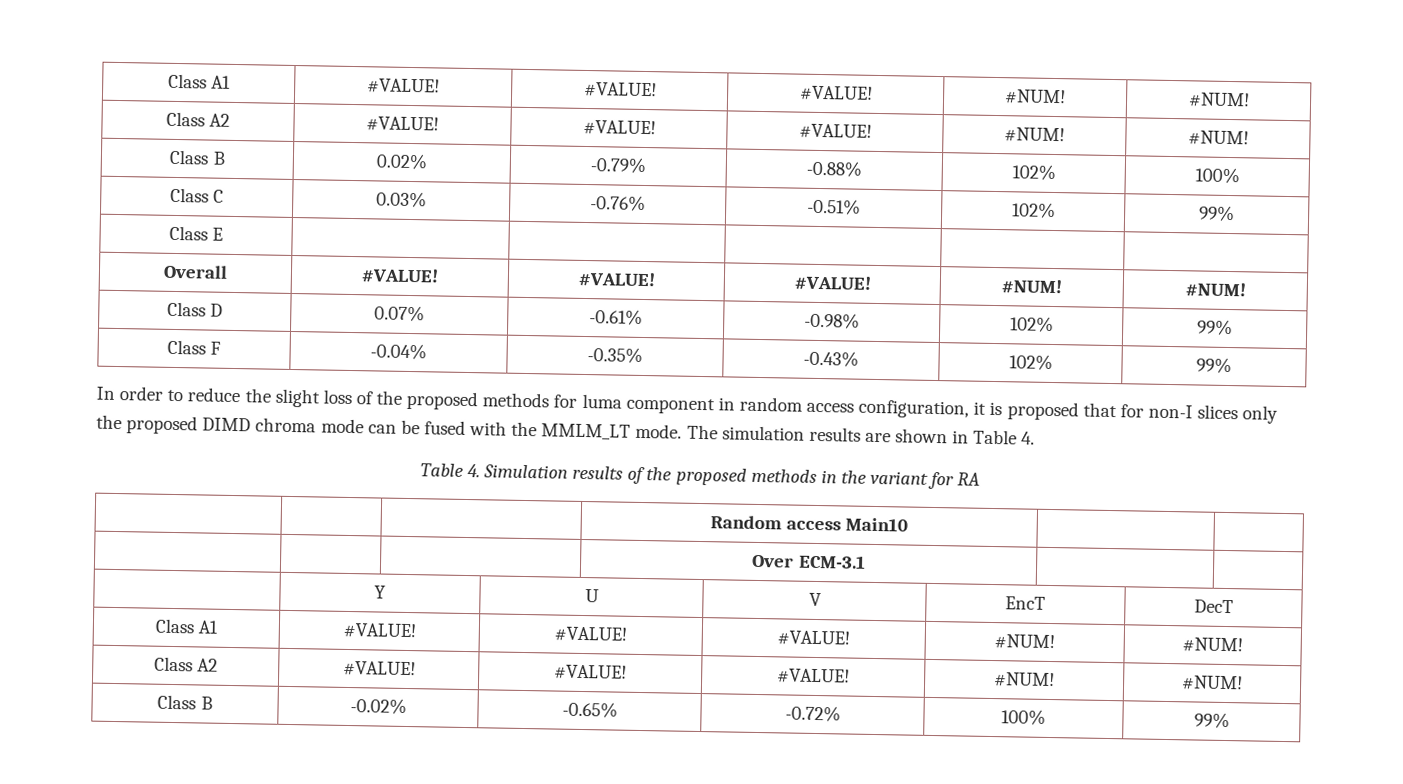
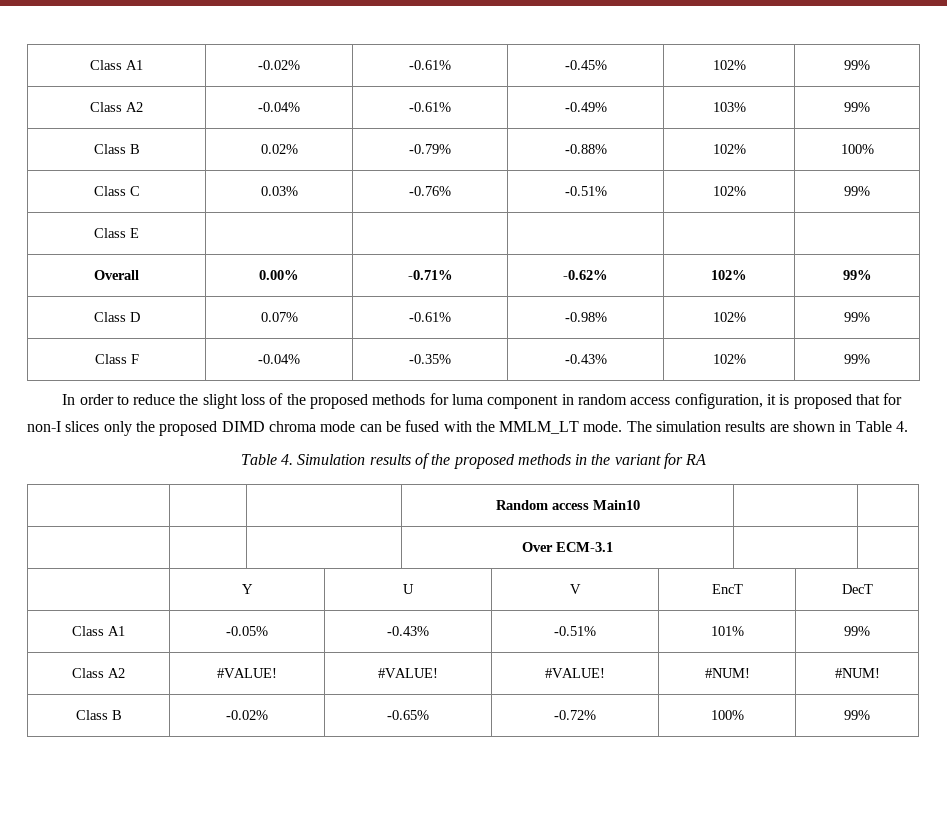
[167,73,232,89] [367,78,440,94] [583,81,657,98] [799,85,873,101] [1004,89,1066,105] [1187,92,1250,108] [165,111,231,127] [366,116,439,132] [582,119,656,136] [798,123,872,139] [1004,127,1065,143] [1187,130,1249,146] Class A1 | #VALUE! | #VALUE! | #VALUE! | #NUM! | #NUM! // Class A2 | #VALUE! | #VALUE! | #VALUE! | #NUM! | #NUM! -> [90,60,143,70] [258,60,300,70] [409,60,451,70] [564,60,607,70] [712,60,746,70] [844,60,870,70] [90,102,143,112] [258,102,300,112] [409,102,451,112] [564,102,607,112] [712,102,746,112] [844,102,870,112] Class A1 | -0.02% | -0.61% | -0.45% | 102% | 99% // Class A2 | -0.04% | -0.61% | -0.49% | 103% | 99%
[361,268,439,284] [577,271,656,288] [793,275,871,291] [1001,279,1062,295] [1184,282,1246,298] #VALUE! | #VALUE! | #VALUE! | #NUM! | #NUM! -> [259,270,299,280] [407,270,453,280] [563,270,608,280] [711,270,747,280] [842,270,872,280] 0.00% | -0.71% | -0.62% | 102% | 99%
[342,622,416,639] [554,626,627,642] [777,630,850,646] [994,634,1055,650] [1182,637,1243,653] #VALUE! | #VALUE! | #VALUE! | #NUM! | #NUM! -> [226,626,268,636] [387,626,429,636] [554,626,596,636] [710,626,744,636] [844,626,870,636] -0.05% | -0.43% | -0.51% | 101% | 99%

